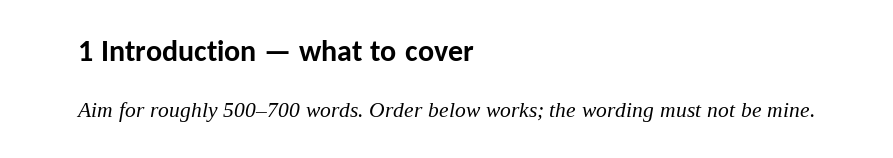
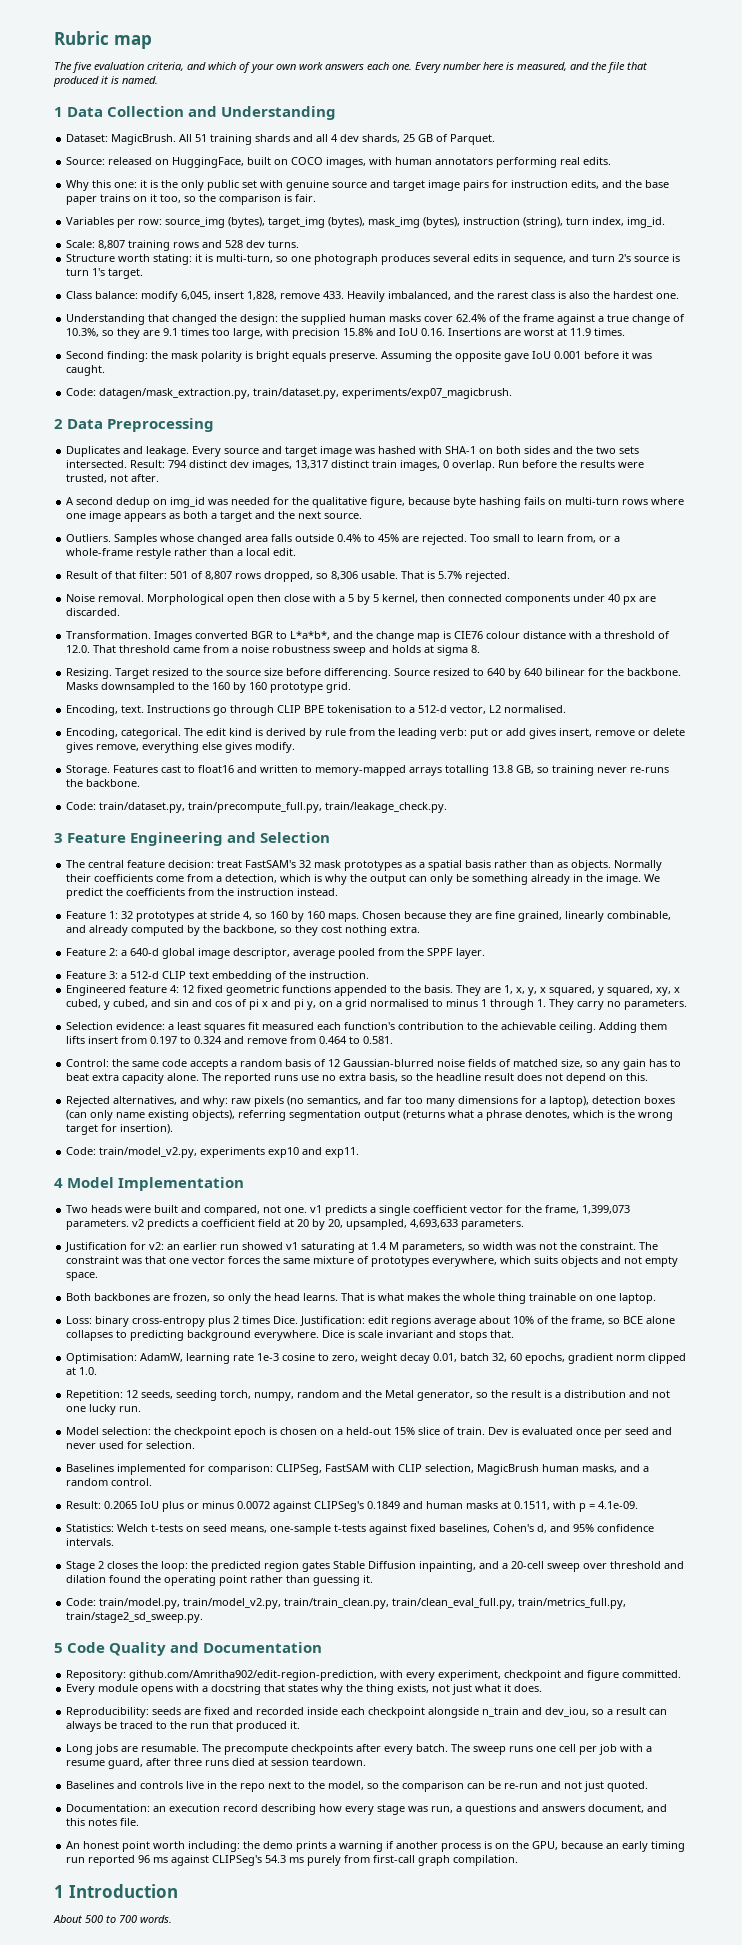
[78,40,474,61] [76,102,816,122] 1 Introduction — what to cover // Aim for roughly 500–700 words. Order below works; the wording must not be mine. -> [54,31,152,49] [54,62,647,73] [53,76,158,87] [54,106,337,120] [66,134,496,145] [66,157,612,168] [66,180,670,191] [66,194,317,205] [66,217,666,228] [66,240,300,251] [66,254,681,265] [66,268,144,279] [66,291,680,302] [66,314,686,325] [66,328,626,339] [66,351,653,362] [66,365,106,376] [66,388,513,399] [54,418,215,432] [66,446,640,457] [66,460,645,471] [66,474,160,483] [66,497,685,508] [66,511,363,522] [66,534,621,545] [66,548,297,559] [66,571,511,582] [66,594,657,605] [66,608,121,616] [66,631,671,642] [66,645,481,656] [66,668,682,679] [66,682,352,693] [66,705,567,716] [66,728,686,739] [66,742,296,753] [66,765,670,776] [66,779,141,787] [66,802,448,813] [54,832,331,846] [66,860,663,871] [66,874,661,885] [66,888,339,899] [66,911,672,922] [66,925,421,936] [66,948,486,959] [66,971,370,982] [66,985,681,996] [66,999,688,1010] [66,1022,668,1033] [66,1036,394,1044] [66,1059,682,1070] [66,1073,649,1084] [66,1096,676,1107] [66,1110,674,1121] [66,1124,174,1135] [66,1147,360,1158] [54,1177,245,1191] [66,1205,631,1216] [66,1219,525,1230] [65,1242,659,1253] [66,1256,679,1267] [66,1272,99,1281] [66,1293,657,1304] [66,1316,676,1327] [66,1330,515,1341] [66,1353,687,1364] [66,1367,98,1375] [66,1390,671,1401] [66,1404,142,1415] [66,1427,673,1438] [66,1441,196,1449] [66,1464,650,1475] [66,1478,153,1486] [66,1501,639,1512] [66,1524,655,1535] [66,1538,115,1546] [66,1561,685,1572] [66,1575,374,1586] [66,1598,627,1609] [66,1612,204,1623] [54,1642,323,1656] [66,1670,682,1681] [66,1684,543,1695] [66,1707,668,1718] [66,1721,301,1732] [66,1744,653,1755] [66,1758,367,1769] [66,1781,649,1792] [66,1804,668,1815] [66,1818,140,1826] [66,1841,686,1852] [66,1855,519,1866] [54,1884,178,1898] [53,1915,172,1923] Rubric map // The five evaluation criteria, and which of your own work answers each one. Every number here is measured, and the file that produced it is named. // 1 Data Collection and Understanding // Dataset: MagicBrush. All 51 training shards and all 4 dev shards, 25 GB of Parquet. // Source: released on HuggingFace, built on COCO images, with human annotators performing real edits. // Why this one: it is the only public set with genuine source and target image pairs for instruction edits, and the base paper trains on it too, so the comparison is fair. // Variables per row: source_img (bytes), target_img (bytes), mask_img (bytes), instruction (string), turn index, img_id. // Scale: 8,807 training rows and 528 dev turns. // Structure worth stating: it is multi-turn, so one photograph produces several edits in sequence, and turn 2's source is turn 1's target. // Class balance: modify 6,045, insert 1,828, remove 433. Heavily imbalanced, and the rarest class is also the hardest one. // Understanding that changed the design: the supplied human masks cover 62.4% of the frame against a true change of 10.3%, so they are 9.1 times too large, with precision 15.8% and IoU 0.16. Insertions are worst at 11.9 times. // Second finding: the mask polarity is bright equals preserve. Assuming the opposite gave IoU 0.001 before it was caught. // Code: datagen/mask_extraction.py, train/dataset.py, experiments/exp07_magicbrush. // 2 Data Preprocessing // Duplicates and leakage. Every source and target image was hashed with SHA-1 on both sides and the two sets intersected. Result: 794 distinct dev images, 13,317 distinct train images, 0 overlap. Run before the results were trusted, not after. // A second dedup on img_id was needed for the qualitative figure, because byte hashing fails on multi-turn rows where one image appears as both a target and the next source. // Outliers. Samples whose changed area falls outside 0.4% to 45% are rejected. Too small to learn from, or a whole-frame restyle rather than a local edit. // Result of that filter: 501 of 8,807 rows dropped, so 8,306 usable. That is 5.7% rejected. // Noise removal. Morphological open then close with a 5 by 5 kernel, then connected components under 40 px are discarded. // Transformation. Images converted BGR to L*a*b*, and the change map is CIE76 colour distance with a threshold of 12.0. That threshold came from a noise robustness sweep and holds at sigma 8. // Resizing. Target resized to the source size before differencing. Source resized to 640 by 640 bilinear for the backbone. Masks downsampled to the 160 by 160 prototype grid. // Encoding, text. Instructions go through CLIP BPE tokenisation to a 512-d vector, L2 normalised. // Encoding, categorical. The edit kind is derived by rule from the leading verb: put or add gives insert, remove or delete gives remove, everything else gives modify. // Storage. Features cast to float16 and written to memory-mapped arrays totalling 13.8 GB, so training never re-runs the backbone. // Code: train/dataset.py, train/precompute_full.py, train/leakage_check.py. // 3 Feature Engineering and Selection // The central feature decision: treat FastSAM's 32 mask prototypes as a spatial basis rather than as objects. Normally their coefficients come from a detection, which is why the output can only be something already in the image. We predict the coefficients from the instruction instead. // Feature 1: 32 prototypes at stride 4, so 160 by 160 maps. Chosen because they are fine grained, linearly combinable, and already computed by the backbone, so they cost nothing extra. // Feature 2: a 640-d global image descriptor, average pooled from the SPPF layer. // Feature 3: a 512-d CLIP text embedding of the instruction. // Engineered feature 4: 12 fixed geometric functions appended to the basis. They are 1, x, y, x squared, y squared, xy, x cubed, y cubed, and sin and cos of pi x and pi y, on a grid normalised to minus 1 through 1. They carry no parameters. // Selection evidence: a least squares fit measured each function's contribution to the achievable ceiling. Adding them lifts insert from 0.197 to 0.324 and remove from 0.464 to 0.581. // Control: the same code accepts a random basis of 12 Gaussian-blurred noise fields of matched size, so any gain has to beat extra capacity alone. The reported runs use no extra basis, so the headline result does not depend on this. // Rejected alternatives, and why: raw pixels (no semantics, and far too many dimensions for a laptop), detection boxes (can only name existing objects), referring segmentation output (returns what a phrase denotes, which is the wrong target for insertion). // Code: train/model_v2.py, experiments exp10 and exp11. // 4 Model Implementation // Two heads were built and compared, not one. v1 predicts a single coefficient vector for the frame, 1,399,073 parameters. v2 predicts a coefficient field at 20 by 20, upsampled, 4,693,633 parameters. // Justification for v2: an earlier run showed v1 saturating at 1.4 M parameters, so width was not the constraint. The constraint was that one vector forces the same mixture of prototypes everywhere, which suits objects and not empty space. // Both backbones are frozen, so only the head learns. That is what makes the whole thing trainable on one laptop. // Loss: binary cross-entropy plus 2 times Dice. Justification: edit regions average about 10% of the frame, so BCE alone collapses to predicting background everywhere. Dice is scale invariant and stops that. // Optimisation: AdamW, learning rate 1e-3 cosine to zero, weight decay 0.01, batch 32, 60 epochs, gradient norm clipped at 1.0. // Repetition: 12 seeds, seeding torch, numpy, random and the Metal generator, so the result is a distribution and not one lucky run. // Model selection: the checkpoint epoch is chosen on a held-out 15% slice of train. Dev is evaluated once per seed and never used for selection. // Baselines implemented for comparison: CLIPSeg, FastSAM with CLIP selection, MagicBrush human masks, and a random control. // Result: 0.2065 IoU plus or minus 0.0072 against CLIPSeg's 0.1849 and human masks at 0.1511, with p = 4.1e-09. // Statistics: Welch t-tests on seed means, one-sample t-tests against fixed baselines, Cohen's d, and 95% confidence intervals. // Stage 2 closes the loop: the predicted region gates Stable Diffusion inpainting, and a 20-cell sweep over threshold and dilation found the operating point rather than guessing it. // Code: train/model.py, train/model_v2.py, train/train_clean.py, train/clean_eval_full.py, train/metrics_full.py, train/stage2_sd_sweep.py. // 5 Code Quality and Documentation // Repository: github.com/Amritha902/edit-region-prediction, with every experiment, checkpoint and figure committed. // Every module opens with a docstring that states why the thing exists, not just what it does. // Reproducibility: seeds are fixed and recorded inside each checkpoint alongside n_train and dev_iou, so a result can always be traced to the run that produced it. // Long jobs are resumable. The precompute checkpoints after every batch. The sweep runs one cell per job with a resume guard, after three runs died at session teardown. // Baselines and controls live in the repo next to the model, so the comparison can be re-run and not just quoted. // Documentation: an execution record describing how every stage was run, a questions and answers document, and this notes file. // An honest point worth including: the demo prints a warning if another process is on the GPU, because an early timing run reported 96 ms against CLIPSeg's 54.3 ms purely from first-call graph compilation. // 1 Introduction // About 500 to 700 words.

